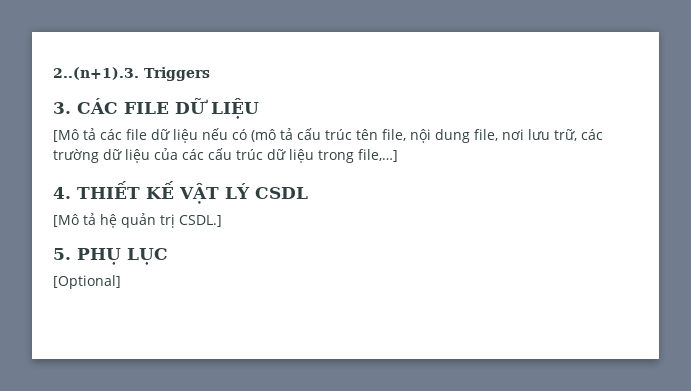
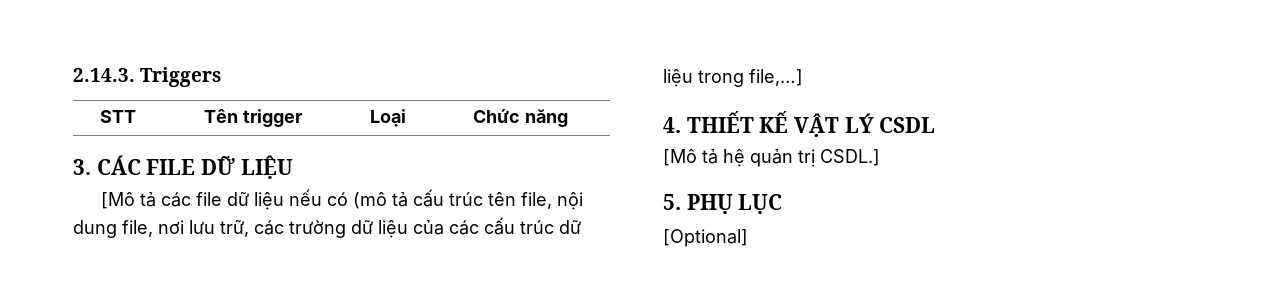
[53,67,139,80] 2..(n+1).3. -> [73,68,135,82] 2.14.3.
(210, 74) none -> [99,110,136,123] [203,109,302,127] [369,109,406,127] [473,109,568,127] // STT | Tên trigger | Loại | Chức năng

